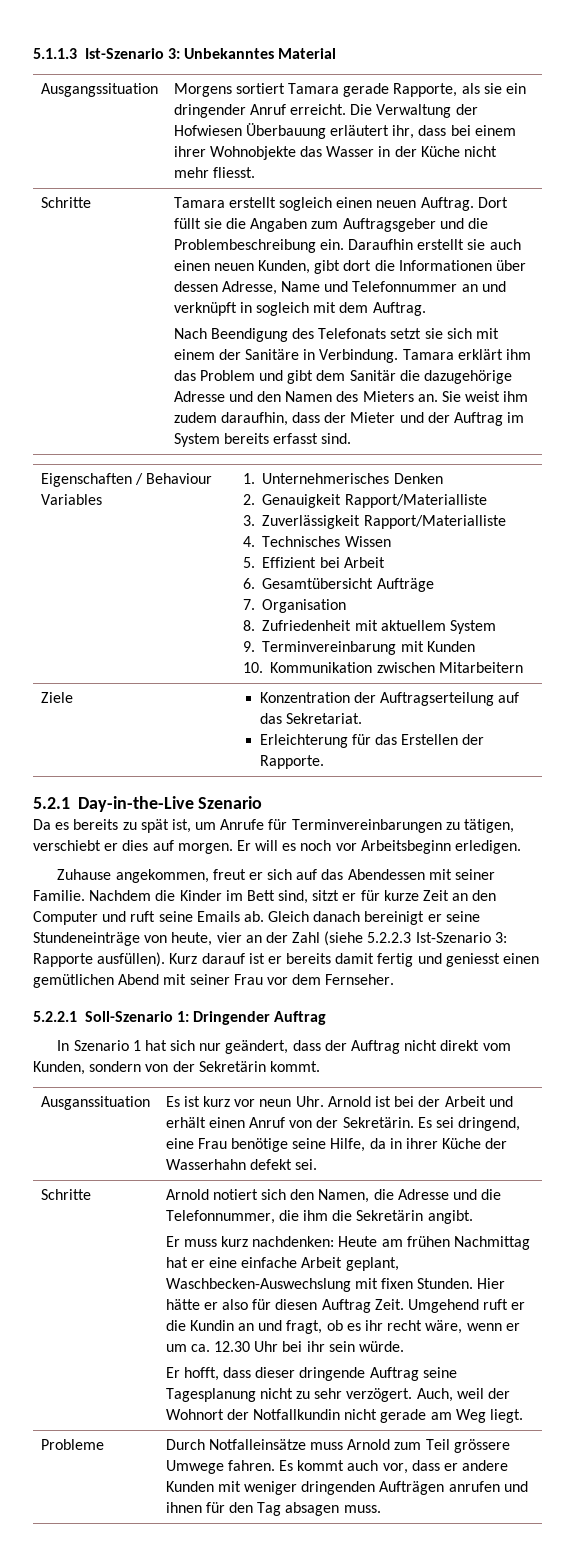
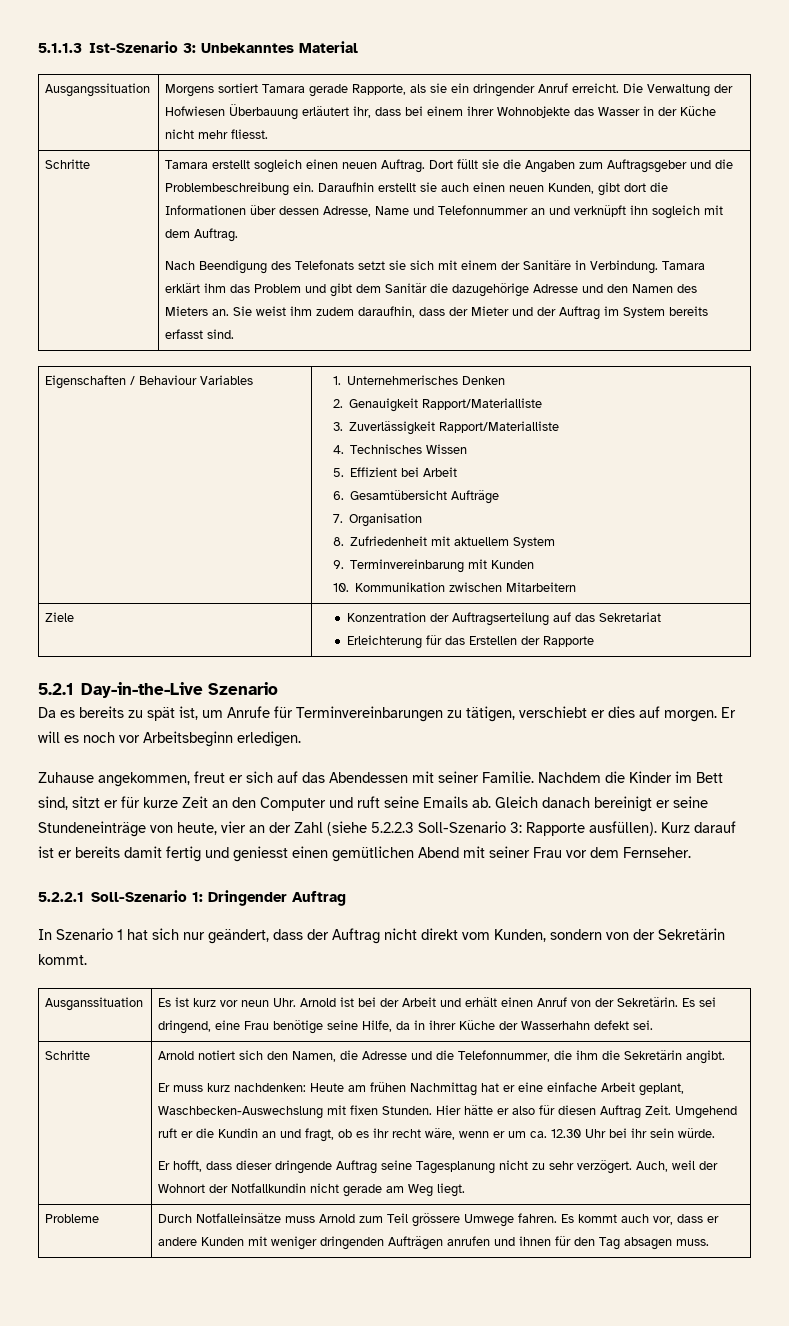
[239,302,252,313] in -> [630,205,649,215] ihn
[285,713,362,724] Sekretariat. -> [598,612,661,622] Sekretariat
[259,755,324,769] Rapporte. -> [542,636,594,647] Rapporte
[415,932,491,943] Ist-Szenario -> [418,821,506,833] Soll-Szenario

